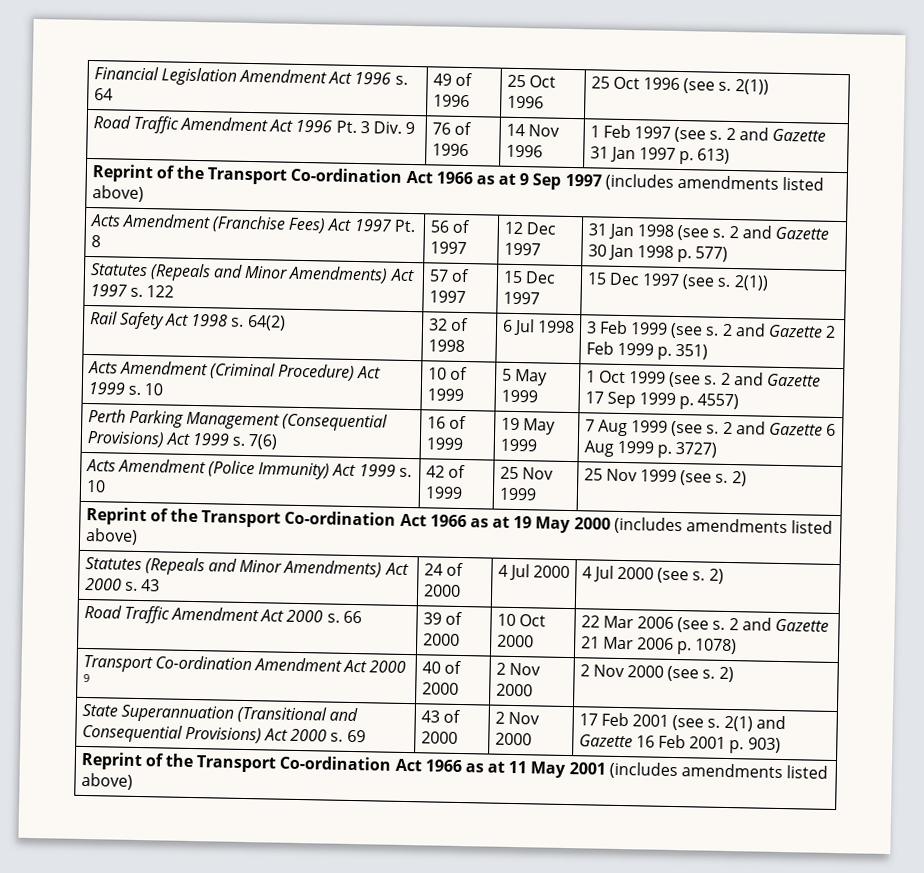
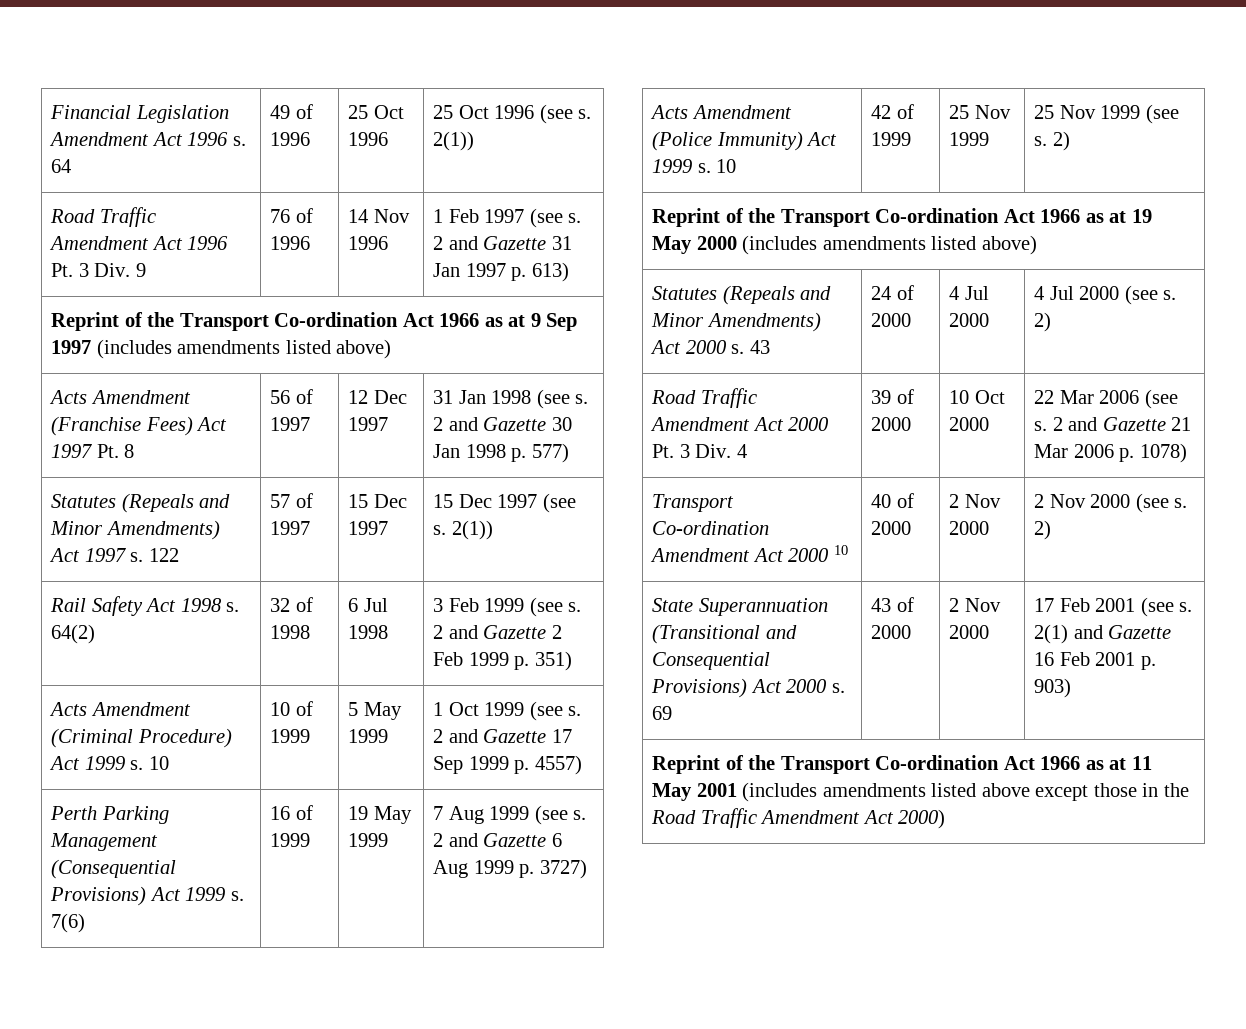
[326,610,362,624] s. 66 -> [652,444,747,458] Pt. 3 Div. 4
[82,673,90,683] 9 -> [833,545,848,555] 10
[80,772,133,790] above) -> [981,783,1189,801] [651,808,946,829] above except those in the Road Traffic Amendment Act 2000)

